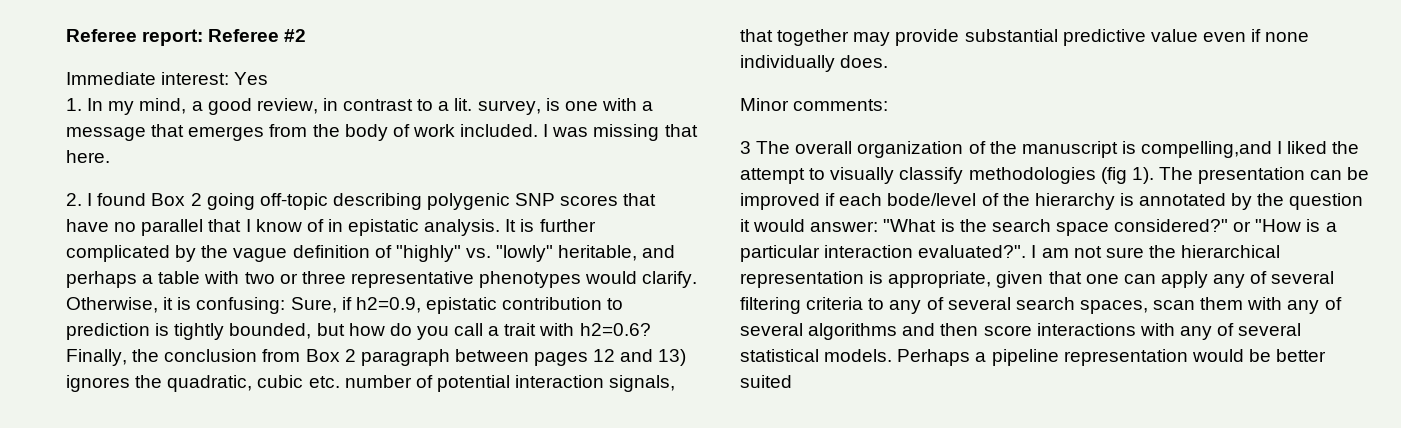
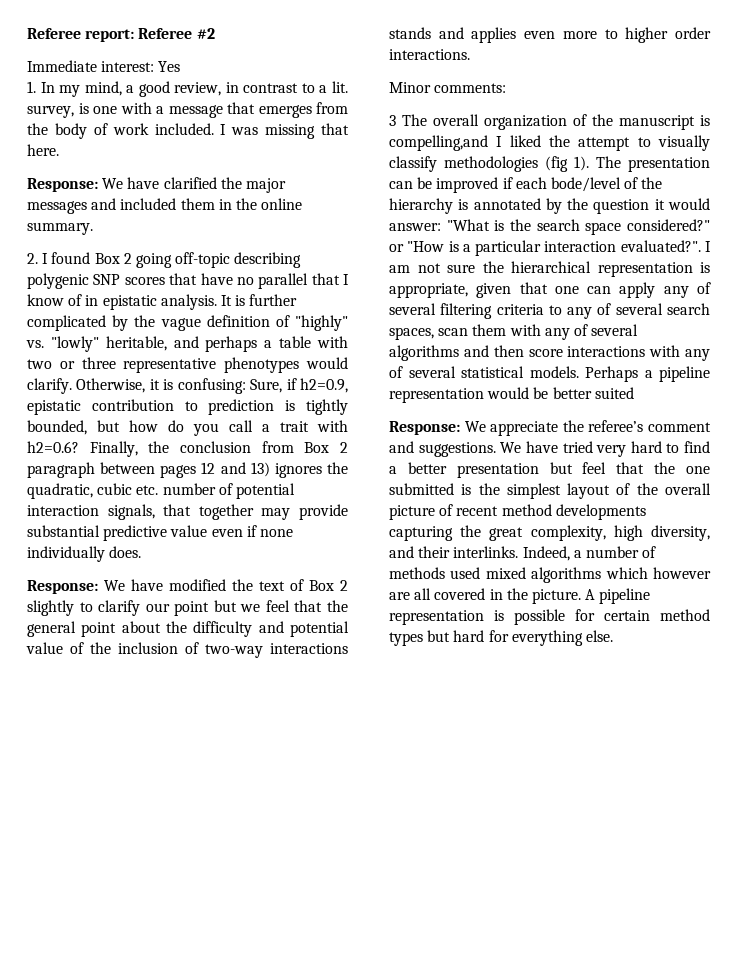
(110, 156) none -> [27,177,286,193] [27,198,303,214] [27,222,93,235] // Response: We have clarified the major messages and included them in the online summary.
(889, 61) none -> [27,579,348,594] [27,600,348,616] [27,621,349,637] [26,642,348,658] [389,27,711,43] [389,49,470,60] // Response: We have modified the text of Box 2 slightly to clarify our point but we feel that the general point about the difficulty and potential value of the inclusion of two-way interactions stands and applies even more to higher order interactions.
(792, 381) none -> [389,420,711,436] [389,441,710,457] [389,462,710,478] [389,483,711,499] [389,504,646,520] [389,525,710,541] [389,546,657,561] [389,567,711,583] [389,588,651,604] [389,609,710,625] [389,630,613,646] // Response: We appreciate the referee’s comment and suggestions. We have tried very hard to find a better presentation but feel that the one submitted is the simplest layout of the overall picture of recent method developments capturing the great complexity, high diversity, and their interlinks. Indeed, a number of methods used mixed algorithms which however are all covered in the picture. A pipeline representation is possible for certain method types but hard for everything else.

